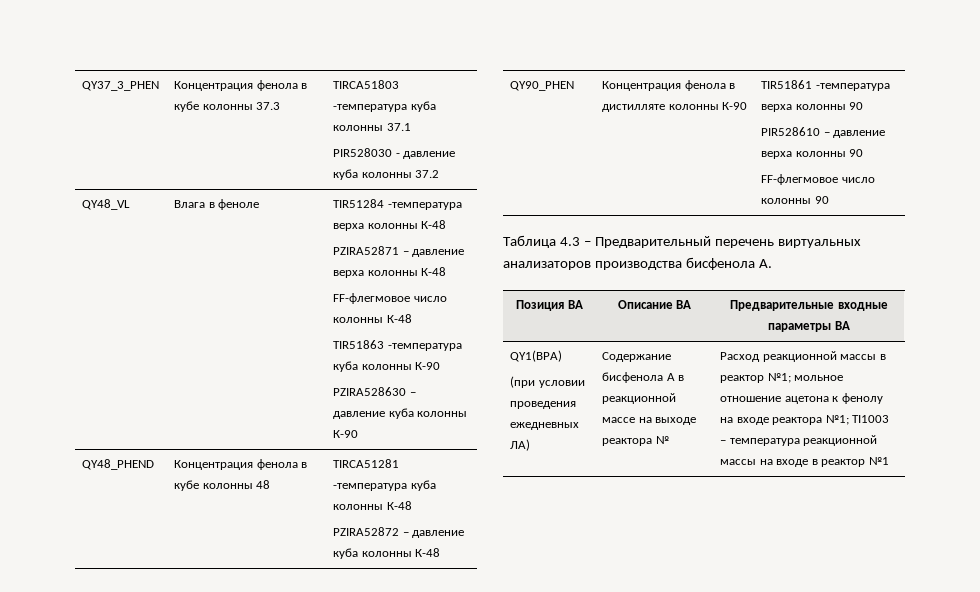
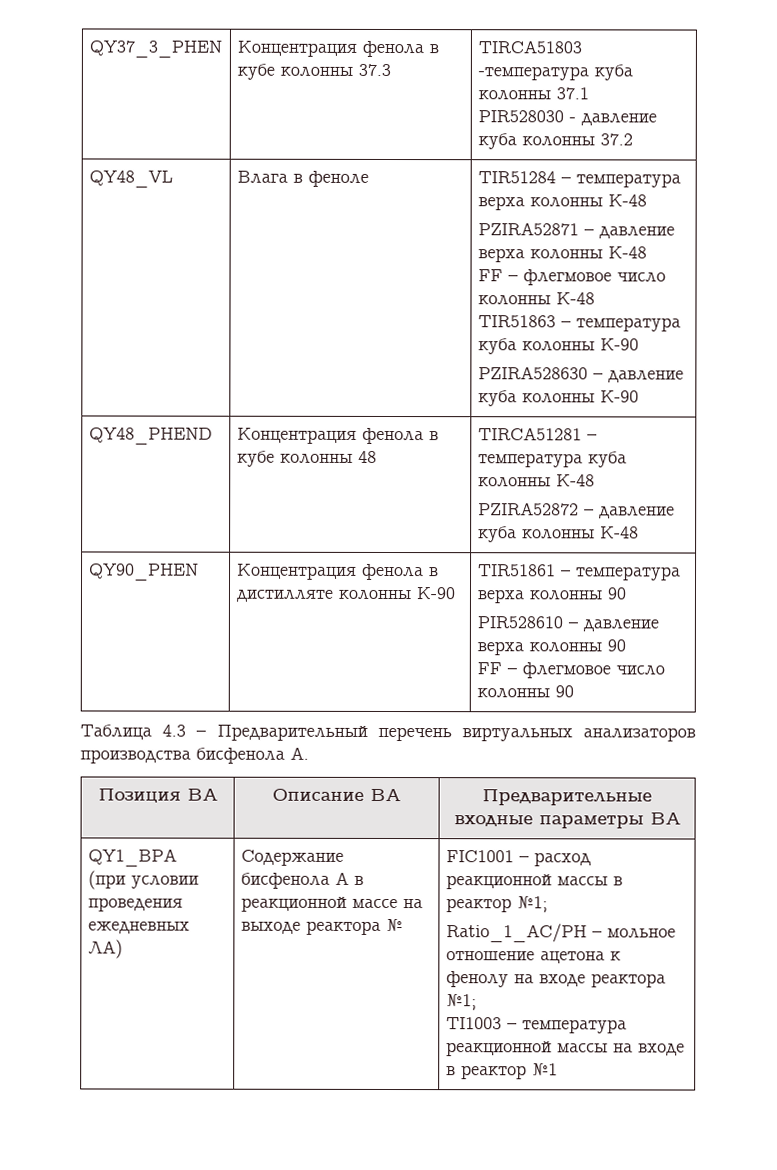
[387,202,462,210] -температура -> [560,173,681,188] – температура
[333,293,411,304] FF-флегмовое -> [477,269,612,286] FF – флегмовое
[387,343,462,351] -температура -> [560,317,681,332] – температура
[333,483,408,491] -температура -> [586,434,597,441] [477,453,583,468] – температура
[815,83,890,91] -температура -> [560,566,681,581] – температура
[761,174,839,185] FF-флегмовое -> [476,662,611,679] FF – флегмовое
[510,350,563,362] QY1(BPA) -> [87,848,177,867] QY1_BPA
[720,352,761,362] Расход -> [445,850,591,867] FIC1001 – расход
(791, 378) none -> [445,923,602,943] // Ratio_1_AC/PH –
(849, 420) none -> (477, 1002) //

